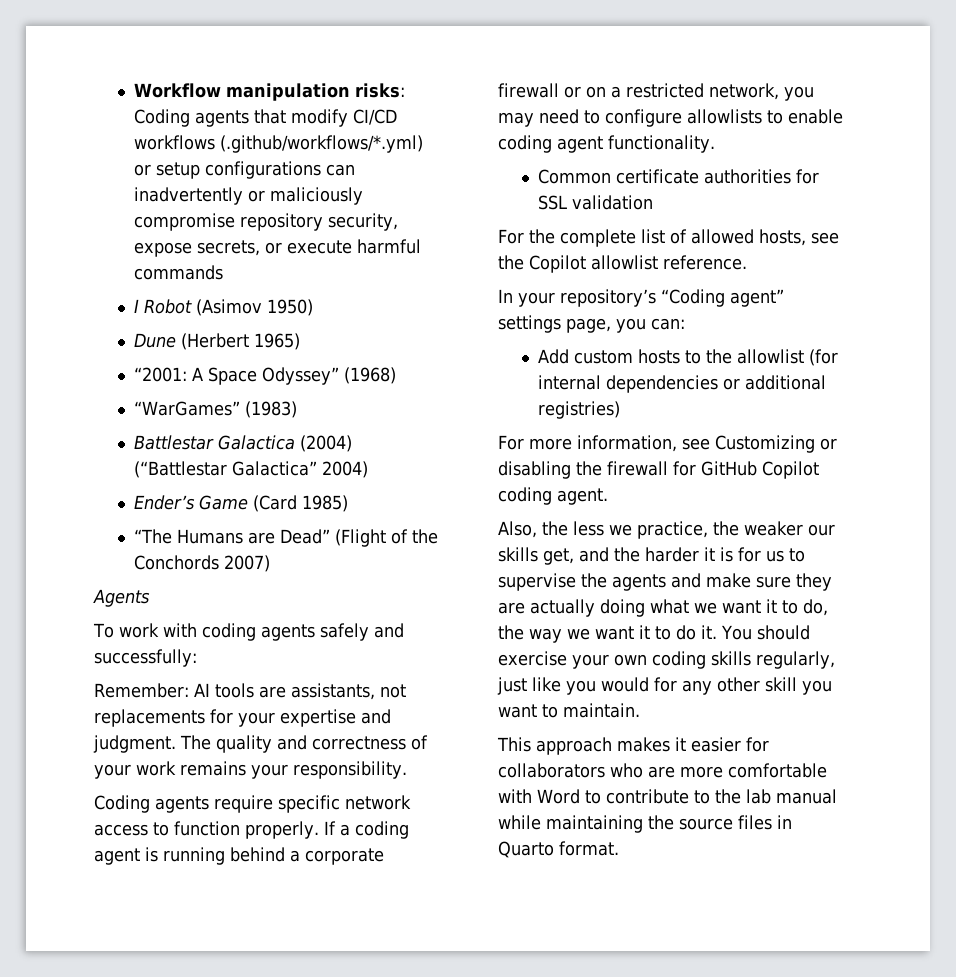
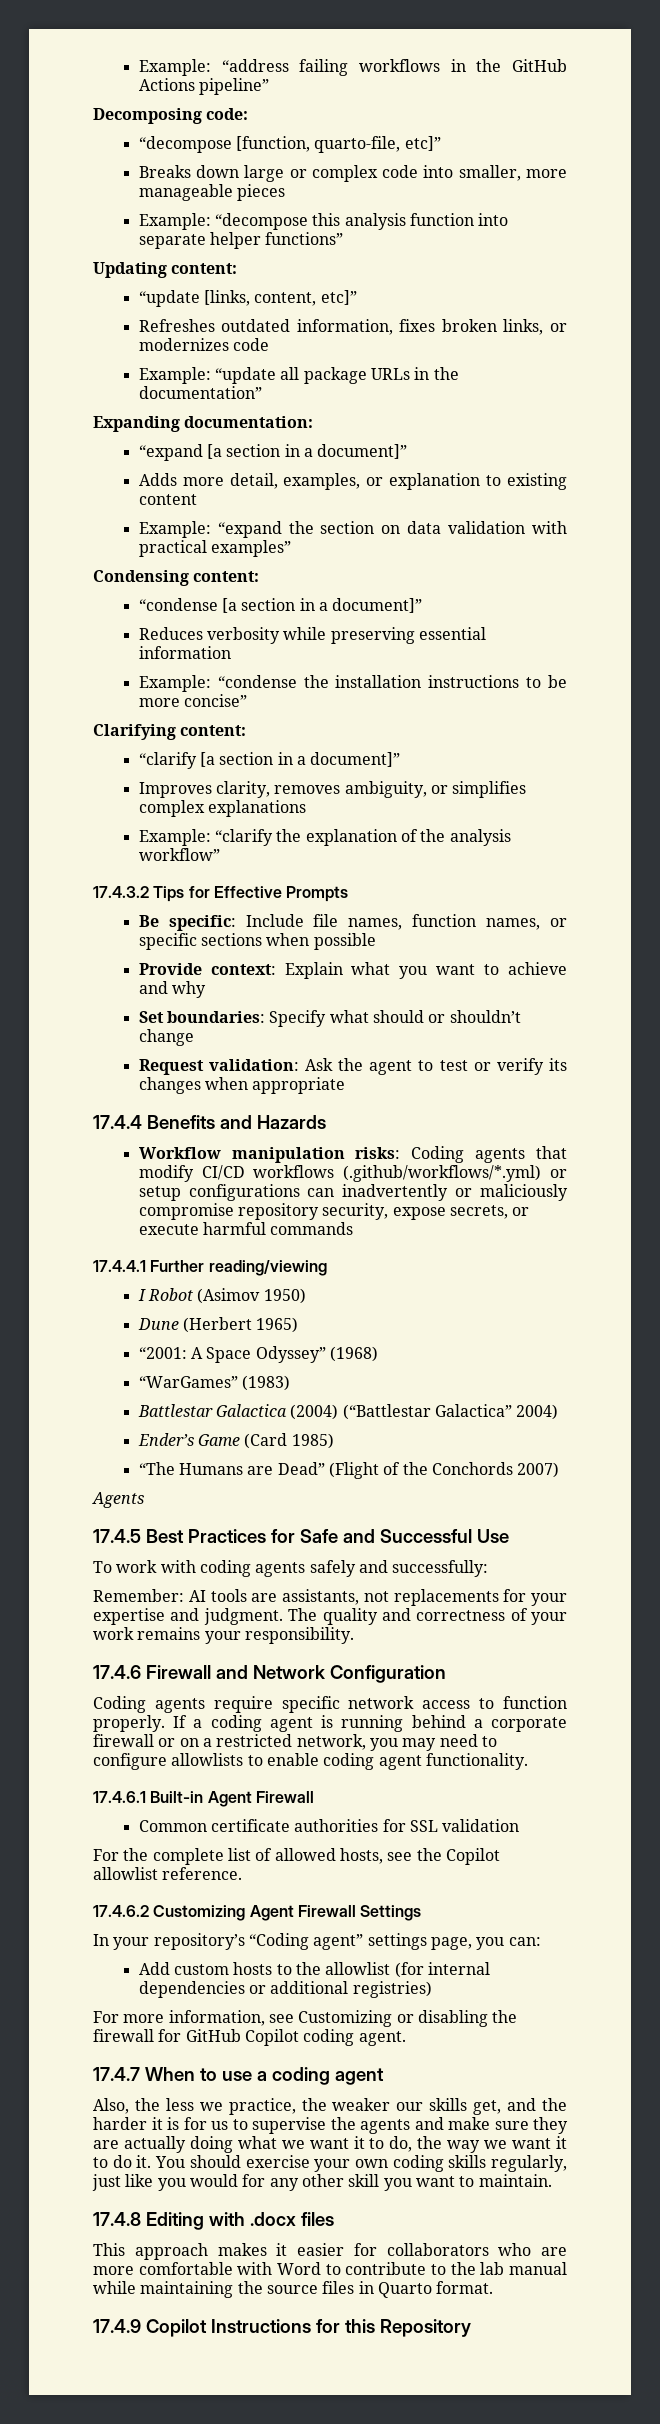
(134, 90) none -> [138,59,567,76] [138,78,270,95] [93,108,249,124] [138,136,441,153] [138,165,567,182] [138,184,286,201] [138,213,509,230] [138,232,344,249] [93,262,238,278] [138,290,357,307] [138,319,567,335] [138,338,270,351] [138,367,459,384] [138,386,262,399] [93,416,314,432] [138,444,408,461] [138,473,567,490] [138,494,197,505] [138,521,567,538] [138,540,292,557] [93,570,260,586] [138,598,423,613] [138,627,487,644] [138,646,231,659] [138,675,567,692] [138,694,248,707] [93,724,247,740] [138,752,401,769] [138,781,527,798] [138,800,307,817] [138,829,511,846] [138,848,220,861] [93,886,349,902] [138,914,567,931] [138,933,376,950] [138,962,567,979] [138,981,207,998] [138,1010,521,1027] [138,1029,194,1046] [138,1058,567,1075] [138,1077,346,1094] [93,1115,326,1129] Example: “address failing workflows in the GitHub Actions pipeline” // Decomposing code: // “decompose [function, quarto-file, etc]” // Breaks down large or complex code into smaller, more manageable pieces // Example: “decompose this analysis function into separate helper functions” // Updating content: // “update [links, content, etc]” // Refreshes outdated information, fixes broken links, or modernizes code // Example: “update all package URLs in the documentation” // Expanding documentation: // “expand [a section in a document]” // Adds more detail, examples, or explanation to existing content // Example: “expand the section on data validation with practical examples” // Condensing content: // “condense [a section in a document]” // Reduces verbosity while preserving essential information // Example: “condense the installation instructions to be more concise” // Clarifying content: // “clarify [a section in a document]” // Improves clarity, removes ambiguity, or simplifies complex explanations // Example: “clarify the explanation of the analysis workflow” // 17.4.3.2 Tips for Effective Prompts // Be specific: Include file names, function names, or specific sections when possible // Provide context: Explain what you want to achieve and why // Set boundaries: Specify what should or shouldn’t change // Request validation: Ask the agent to test or verify its changes when appropriate // 17.4.4 Benefits and Hazards //
(224, 272) none -> [93,1260,327,1276] // 17.4.4.1 Further reading/viewing
(150, 598) none -> [93,1529,509,1543] // 17.4.5 Best Practices for Safe and Successful Use
(407, 770) none -> [93,1665,446,1683] // 17.4.6 Firewall and Network Configuration
(715, 144) none -> [93,1791,314,1807] // 17.4.6.1 Built-in Agent Firewall
(747, 262) none -> [93,1905,422,1921] // 17.4.6.2 Customizing Agent Firewall Settings
(608, 496) none -> [93,2067,384,2085] // 17.4.7 When to use a coding agent
(640, 710) none -> [93,2212,334,2230] // 17.4.8 Editing with .docx files
(619, 848) none -> [93,2319,471,2337] // 17.4.9 Copilot Instructions for this Repository

